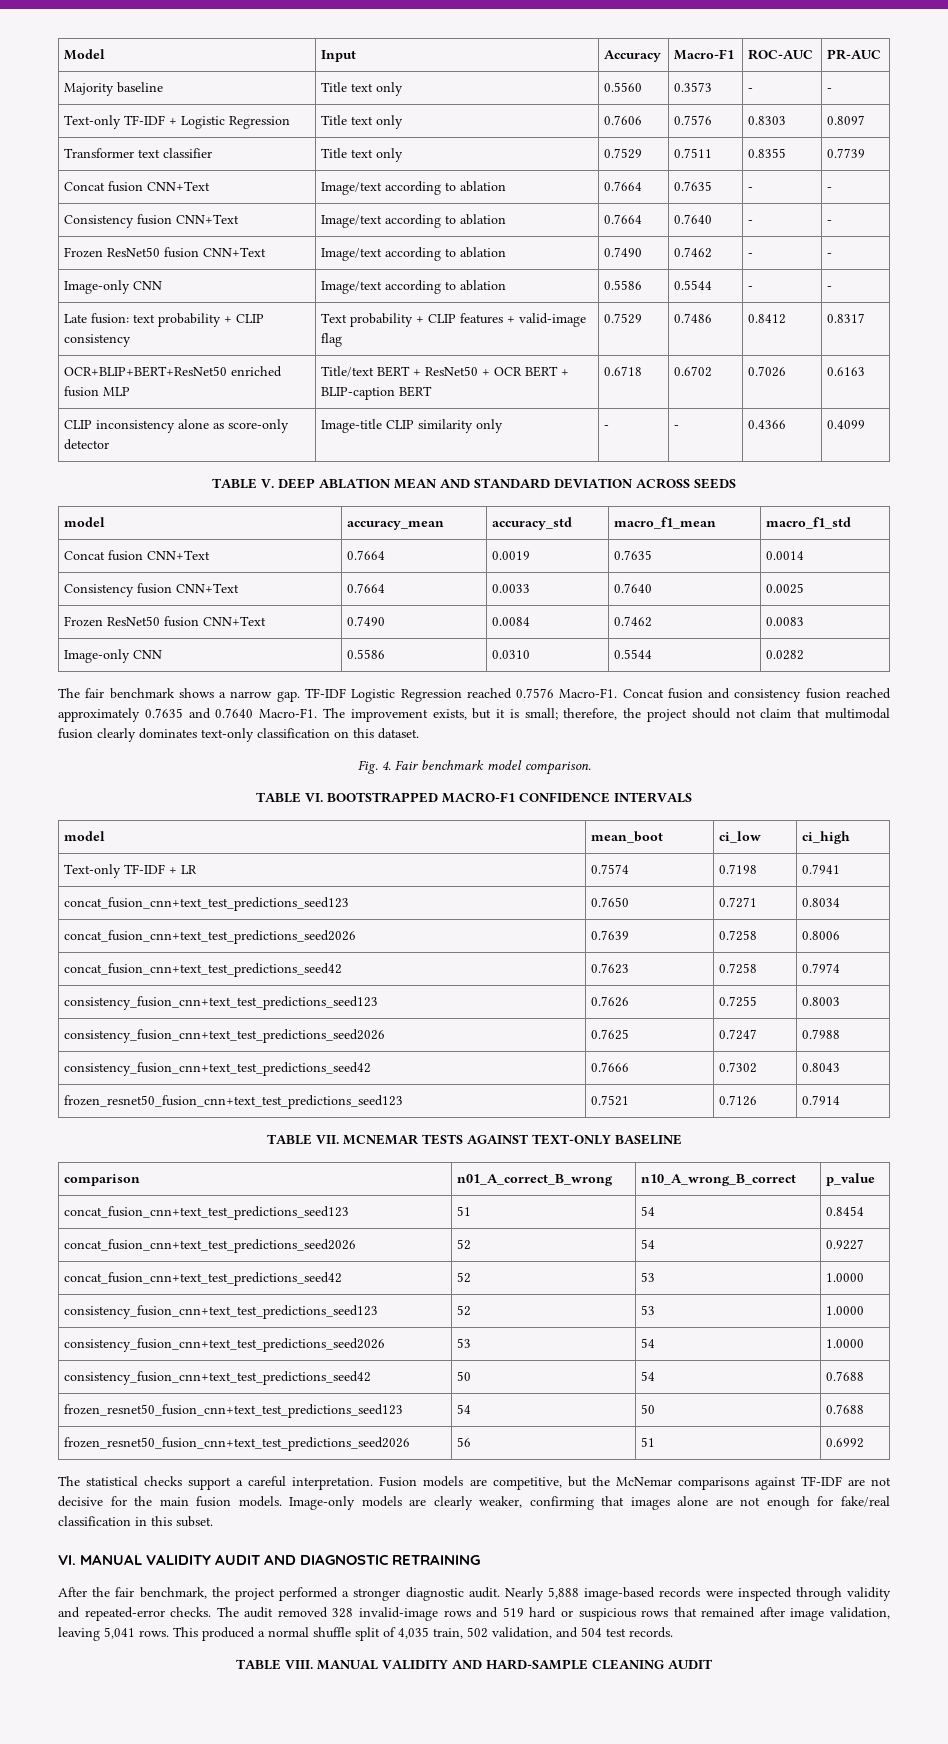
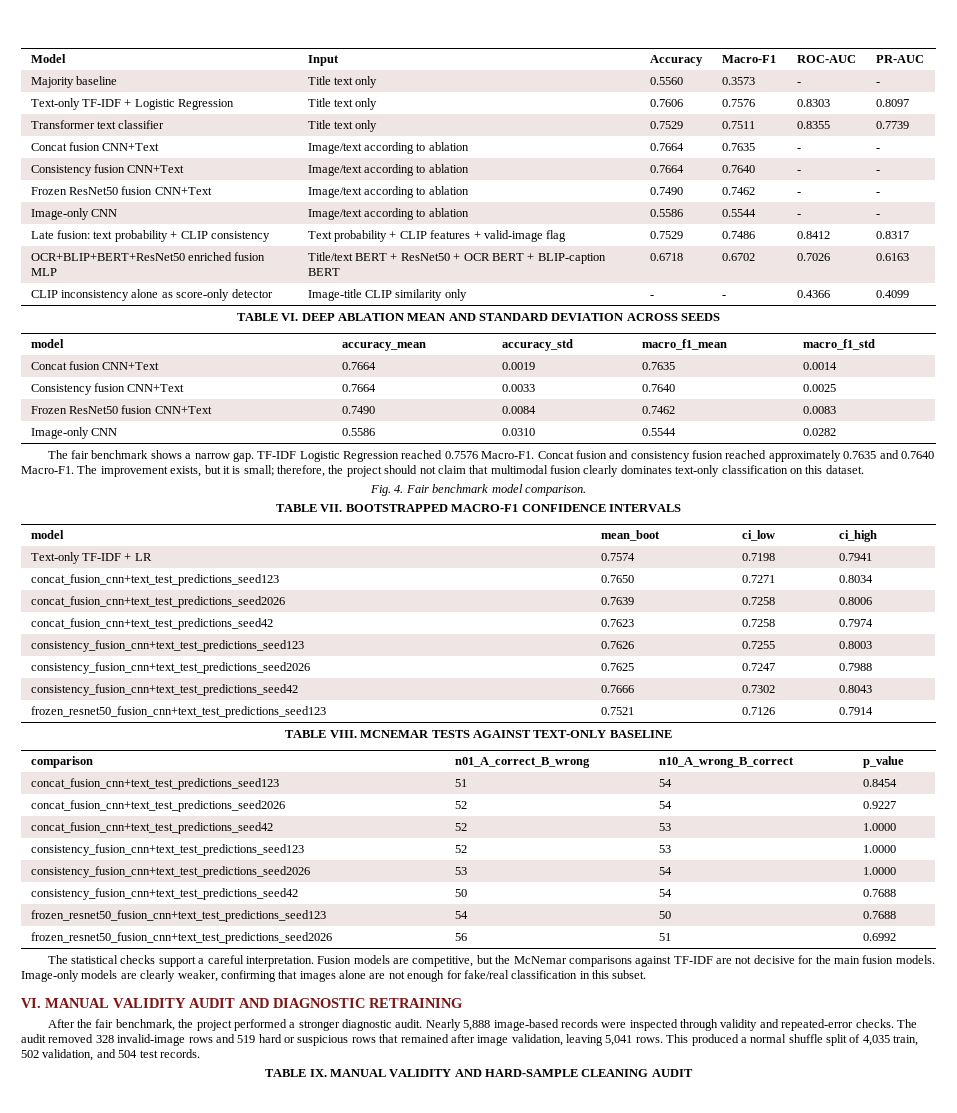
[261,479,274,488] V. -> [281,313,299,321] VI.
[305,793,323,802] VI. -> [320,504,343,512] VII.
[315,1135,339,1144] VII. -> [329,730,357,738] VIII.
[285,1660,313,1669] VIII. -> [309,1069,327,1077] IX.

